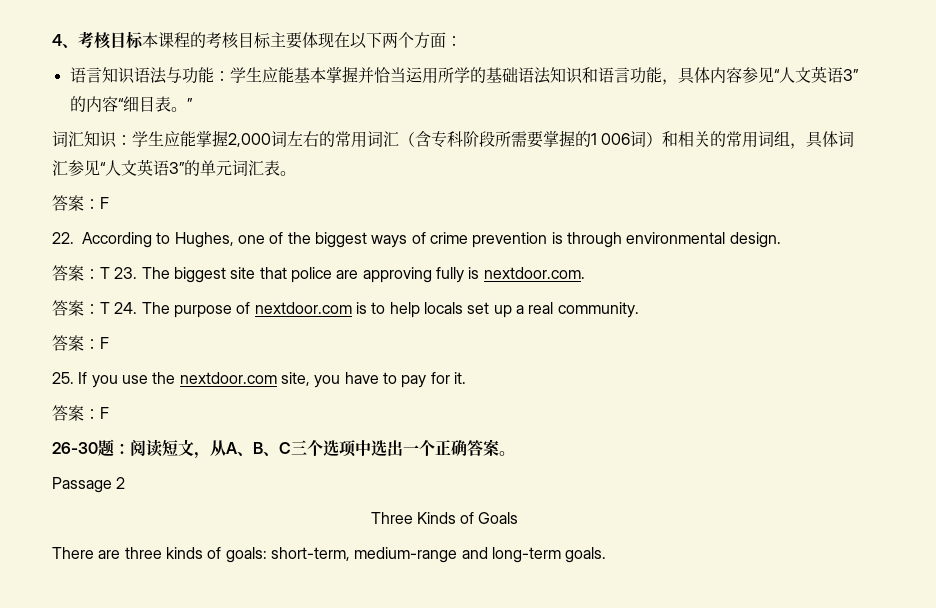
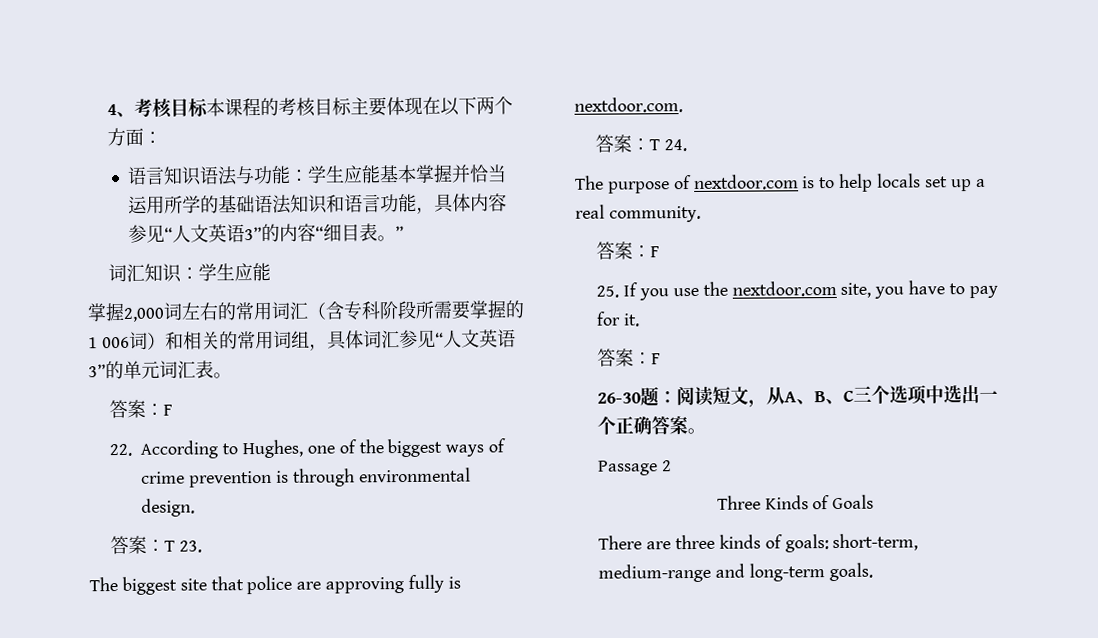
(197, 139) none -> (272, 272) //
(138, 273) none -> (203, 546) //
(138, 308) none -> (688, 145) //

